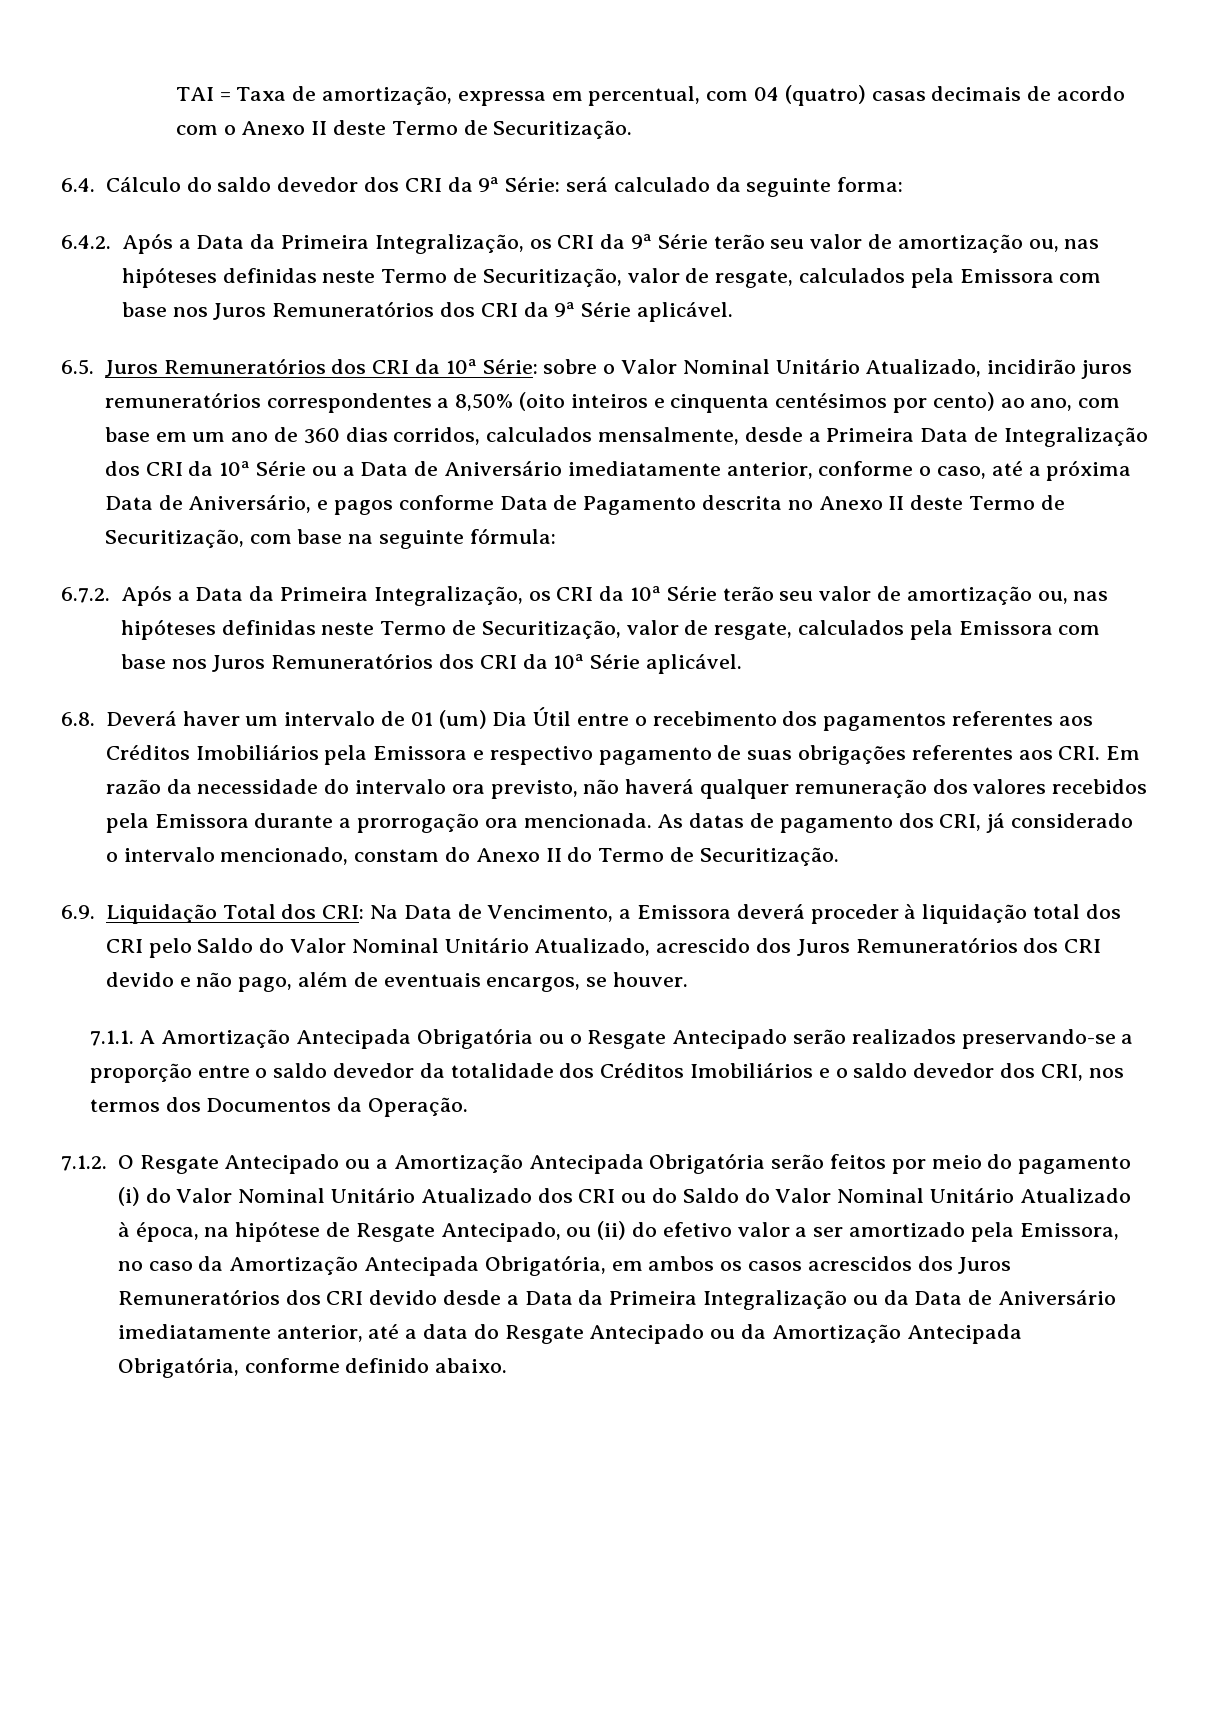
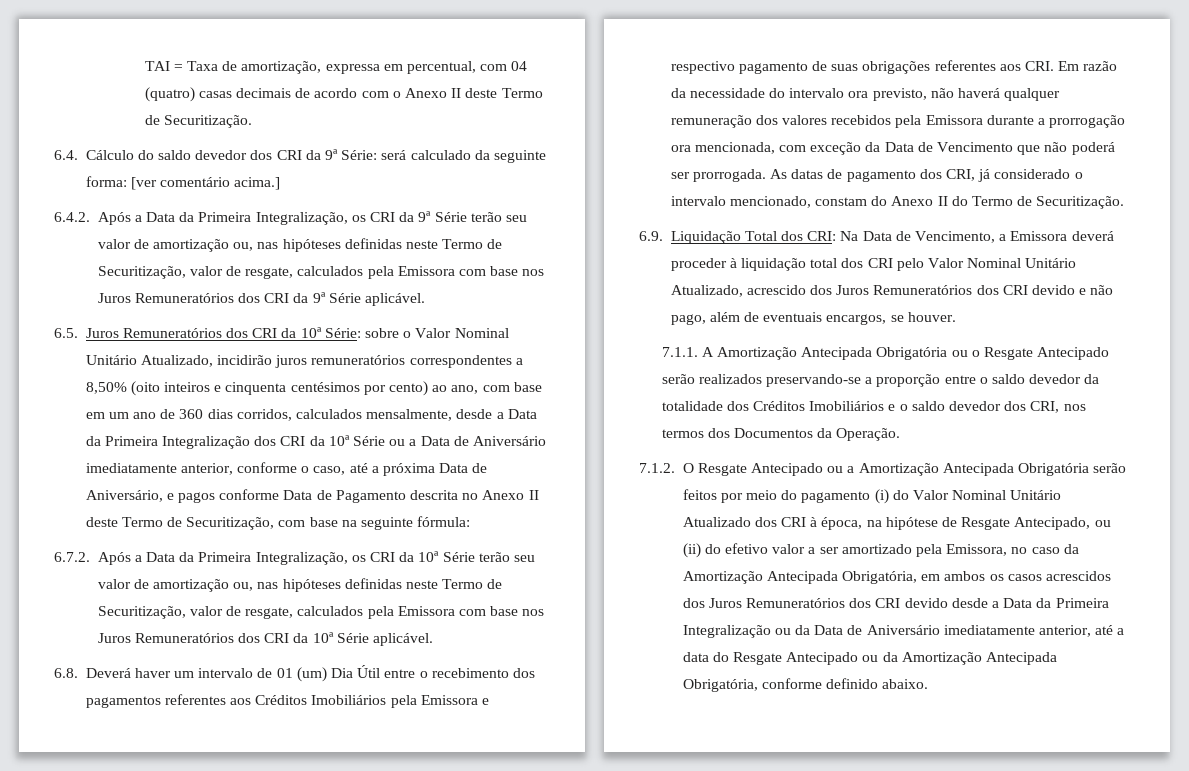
(904, 184) none -> [130,177,281,190] [ver comentário acima.]
[826,427,999,442] Primeira Data de -> [507,409,537,419] [85,436,158,446] Data da Primeira
[523,813,652,828] mencionada. -> [694,142,1115,155] [670,169,766,182] mencionada, com exceção da Data de Vencimento que não poderá ser prorrogada.
[197,938,285,953] Saldo do -> (924, 264) none
[621,1188,1131,1203] ou do Saldo do Valor Nominal Unitário Atualizado -> (807, 522) none

